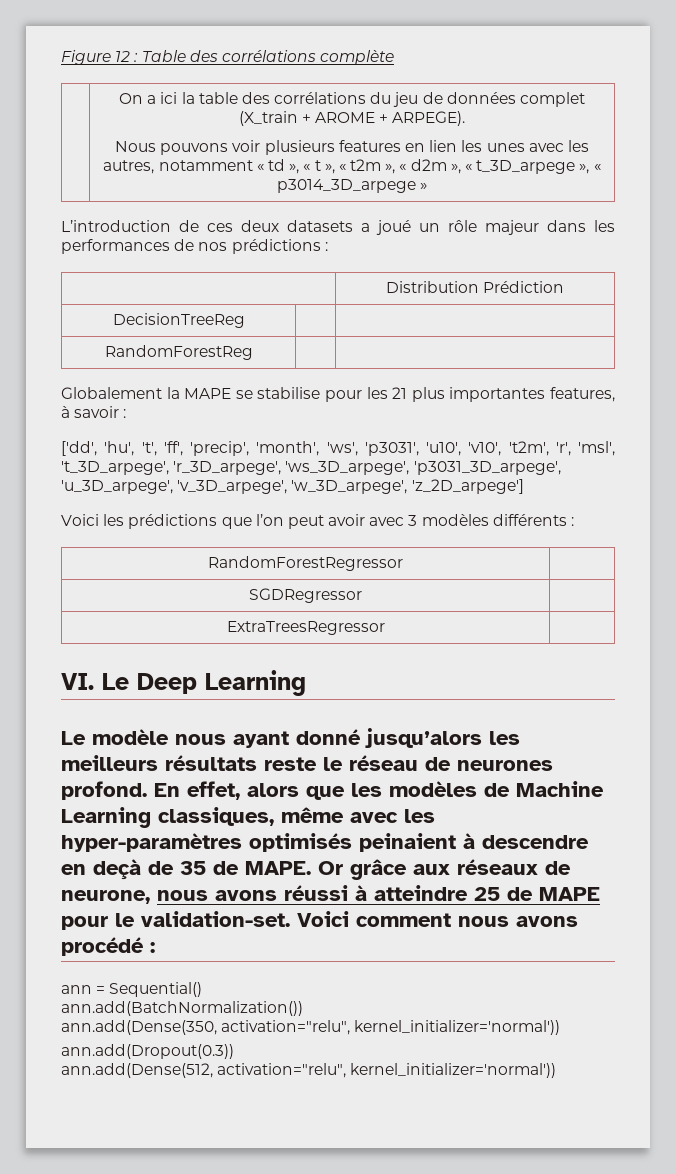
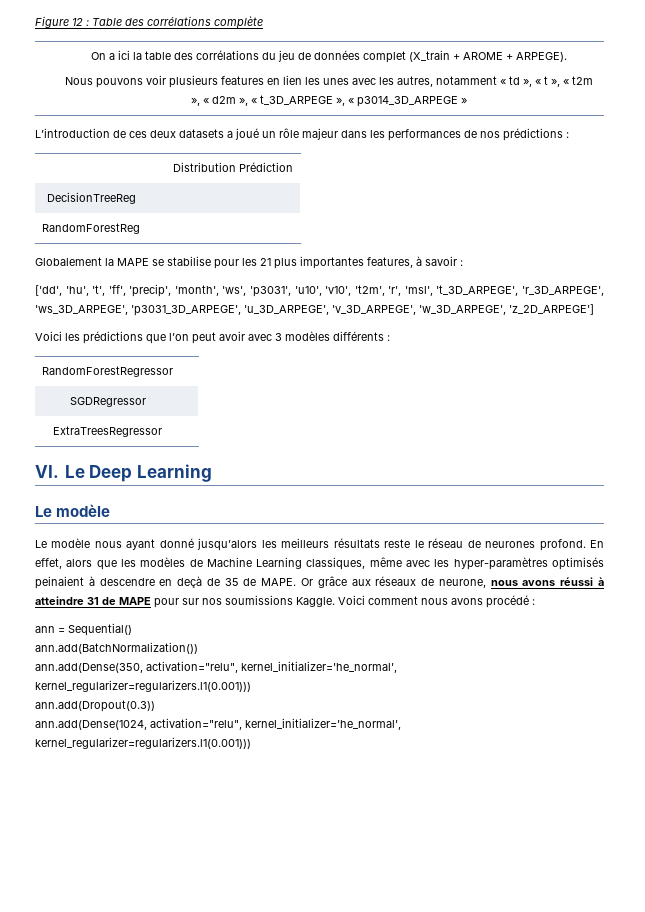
[476,160,601,174] [276,179,416,193] t_3D_arpege », « p3014_3D_arpege -> [259,95,458,107] t_3D_ARPEGE », « p3014_3D_ARPEGE
[61,461,561,475] [61,479,524,494] 't_3D_arpege', 'r_3D_arpege', 'ws_3D_arpege', 'p3031_3D_arpege', 'u_3D_arpege', 'v_3D_arpege', 'w_3D_arpege', 'z_2D_arpege'] -> [436,285,604,296] [35,304,594,316] 't_3D_ARPEGE', 'r_3D_ARPEGE', 'ws_3D_ARPEGE', 'p3031_3D_ARPEGE', 'u_3D_ARPEGE', 'v_3D_ARPEGE', 'w_3D_ARPEGE', 'z_2D_ARPEGE']
(169, 737) none -> [35,538,91,548] // Le modèle
[474,887,500,901] 25 -> [87,597,99,605] 31
[115,911,290,927] le validation-set. -> [182,595,335,607] sur nos soumissions Kaggle.
[354,1020,561,1035] kernel_initializer='normal')) -> [241,661,397,673] [35,680,251,692] kernel_initializer='he_normal', kernel_regularizer=regularizers.l1(0.001)))
[61,1063,557,1078] ann.add(Dense(512, activation="relu", kernel_initializer='normal')) -> [35,718,401,730] [35,737,251,749] ann.add(Dense(1024, activation="relu", kernel_initializer='he_normal', kernel_regularizer=regularizers.l1(0.001)))

